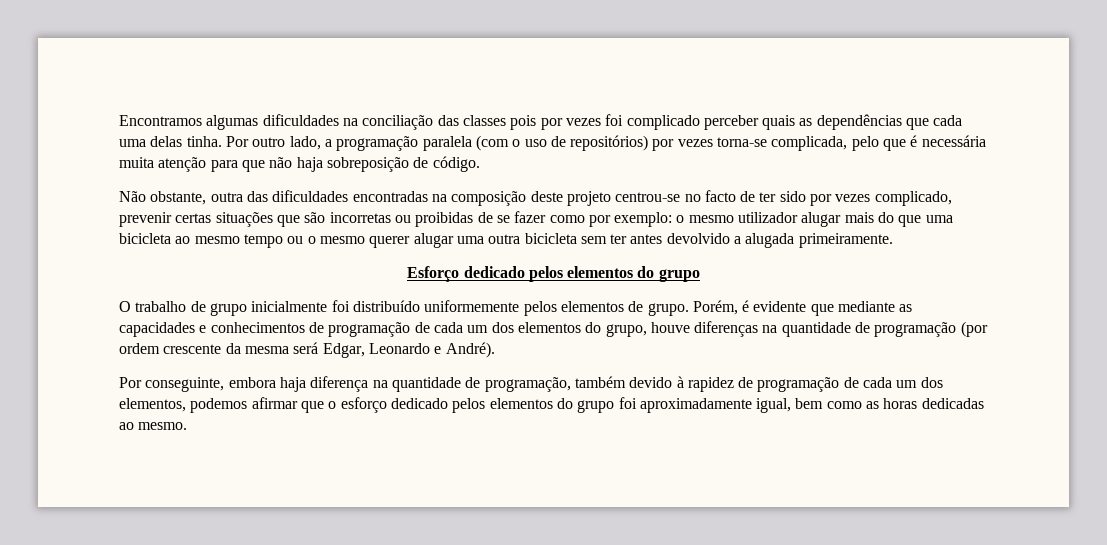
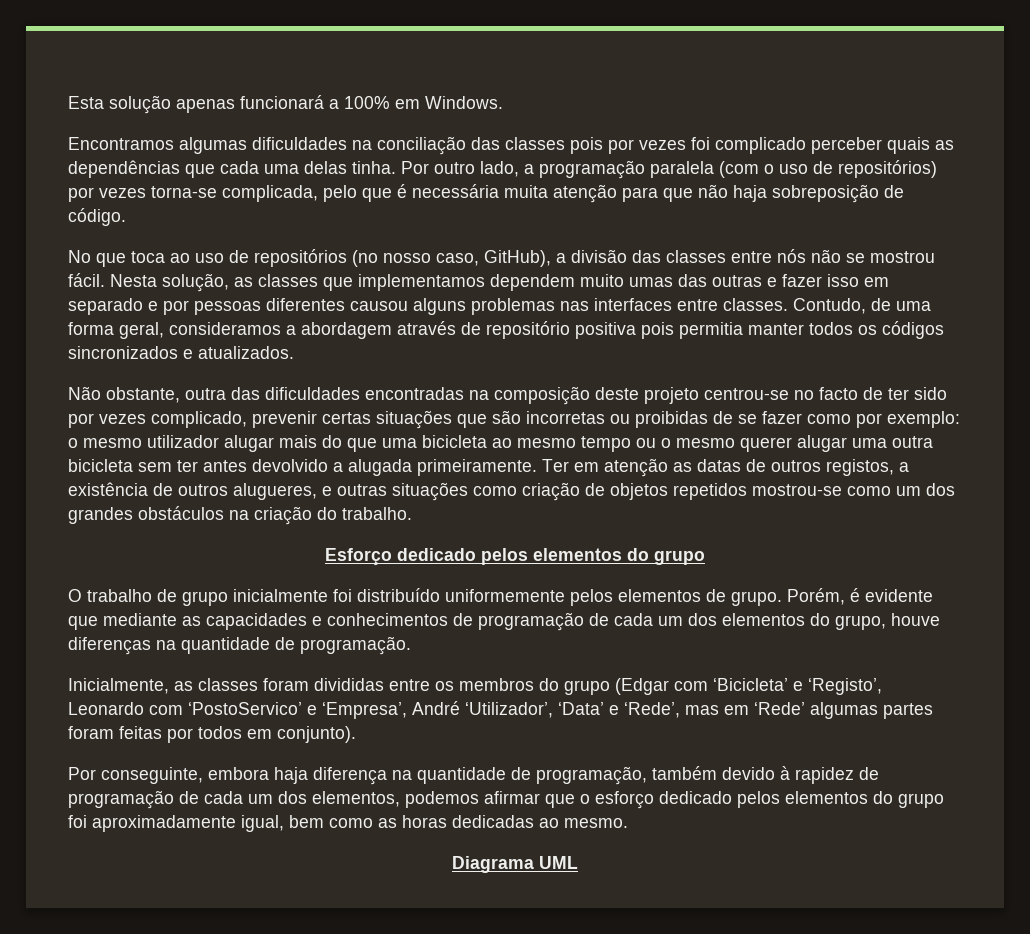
(119, 120) none -> [68,95,503,114] Esta solução apenas funcionará a 100% em Windows. //
(480, 164) none -> [68,249,935,267] [68,273,889,292] [68,298,931,315] [68,321,944,339] [68,346,294,359] // No que toca ao uso de repositórios (no nosso caso, GitHub), a divisão das classes entre nós não se mostrou fácil. Nesta solução, as classes que implementamos dependem muito umas das outras e fazer isso em separado e por pessoas diferentes causou alguns problemas nas interfaces entre classes. Contudo, de uma forma geral, consideramos a abordagem através de repositório positiva pois permitia manter todos os códigos sincronizados e atualizados.
(893, 240) none -> [542,458,909,477] [68,482,955,501] [68,506,412,525] Ter em atenção as datas de outros registos, a existência de outros alugueres, e outras situações como criação de objetos repetidos mostrou-se como um dos grandes obstáculos na criação do trabalho.
[874,321,988,337] [119,342,495,358] programação (por ordem crescente da mesma será Edgar, Leonardo e André). -> [300,636,411,655] [68,678,882,695] [68,701,933,719] [68,726,356,743] programação. // Inicialmente, as classes foram divididas entre os membros do grupo (Edgar com ‘Bicicleta’ e ‘Registo’, Leonardo com ‘PostoServico’ e ‘Empresa’, André ‘Utilizador’, ‘Data’ e ‘Rede’, mas em ‘Rede’ algumas partes foram feitas por todos em conjunto).
(188, 426) none -> [452,856,578,873] // Diagrama UML

